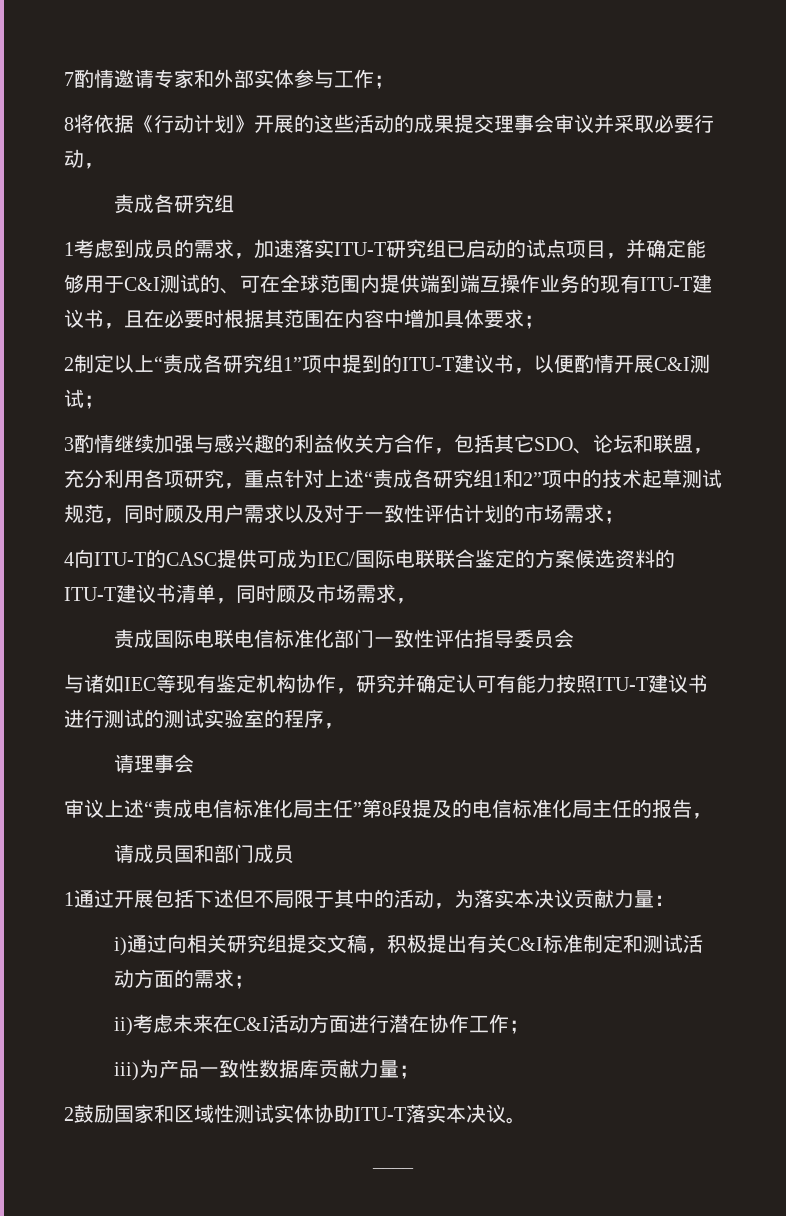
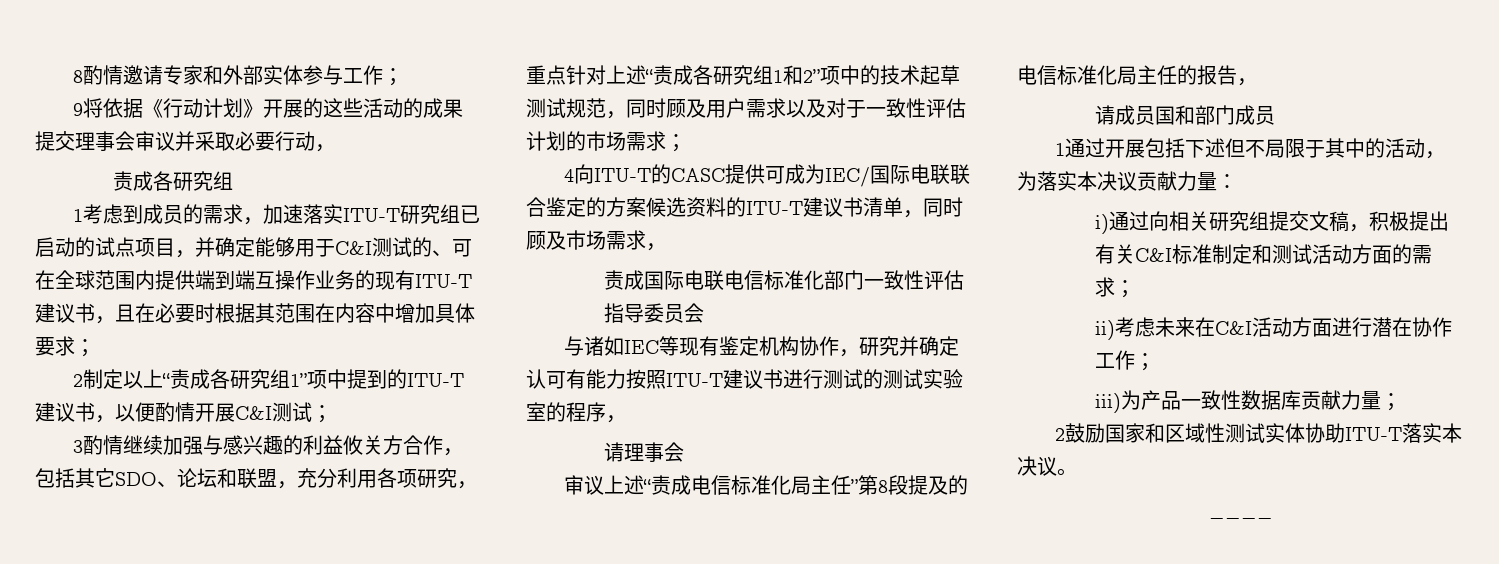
[64,72,74,86] 7 -> [72,70,83,83] 8
[64,117,74,131] 8 -> [72,103,83,116] 9

